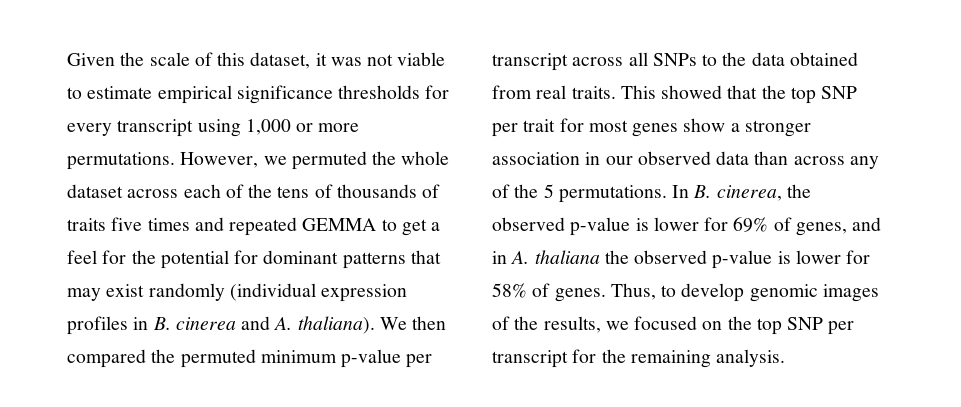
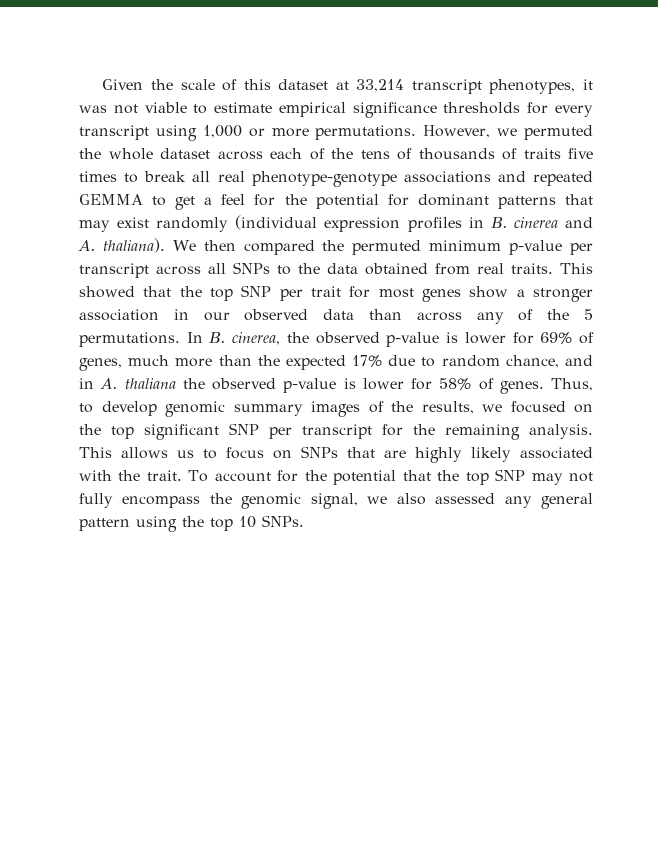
[250,52,311,69] dataset, -> [278,79,576,94] dataset at 33,214 transcript phenotypes,
(190, 224) none -> [124,171,491,187] to break all real phenotype-genotype associations
(847, 229) none -> [128,355,559,370] much more than the expected 17% due to random chance,
(818, 293) none -> [233,404,303,416] summary
(782, 326) none -> [144,424,219,440] significant
(786, 358) none -> [79,446,593,463] [79,469,593,485] [79,493,594,509] [79,515,304,532] This allows us to focus on SNPs that are highly likely associated with the trait. To account for the potential that the top SNP may not fully encompass the genomic signal, we also assessed any general pattern using the top 10 SNPs.

